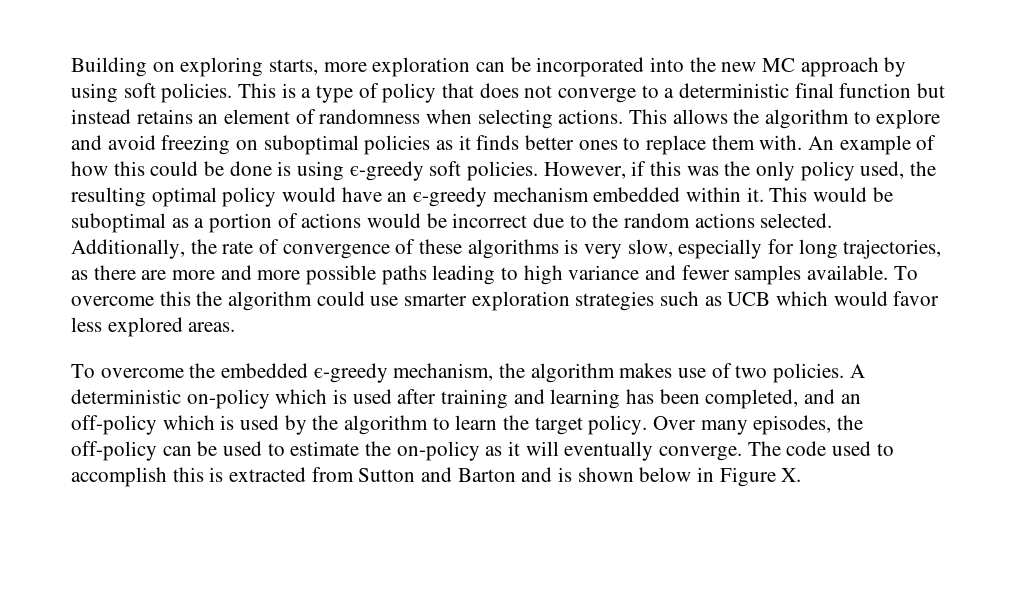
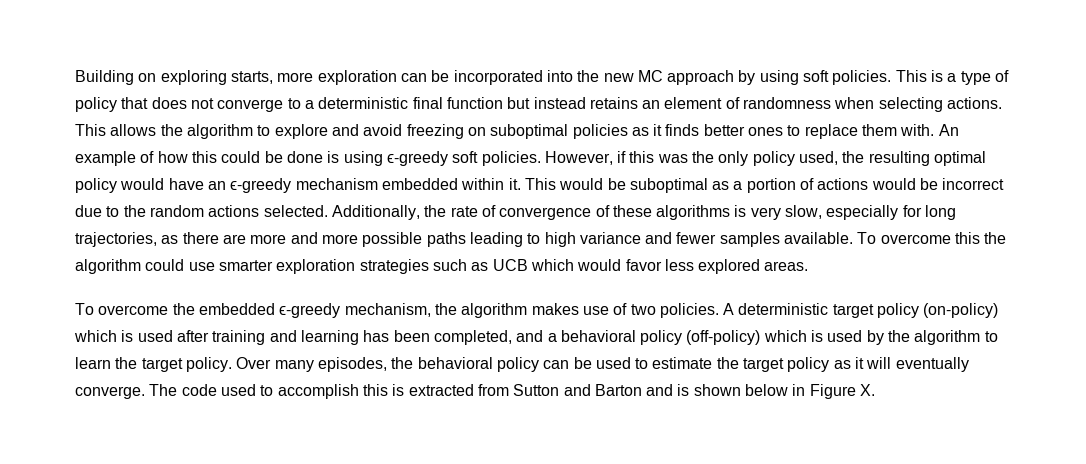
[186,389,270,409] on-policy -> [832,303,999,318] target policy (on-policy)
[840,394,861,404] [71,415,157,435] an off-policy -> [547,330,761,345] a behavioral policy (off-policy)
[71,441,157,461] off-policy -> [417,357,539,372] behavioral policy
[396,441,480,461] on-policy -> [743,357,830,372] target policy

